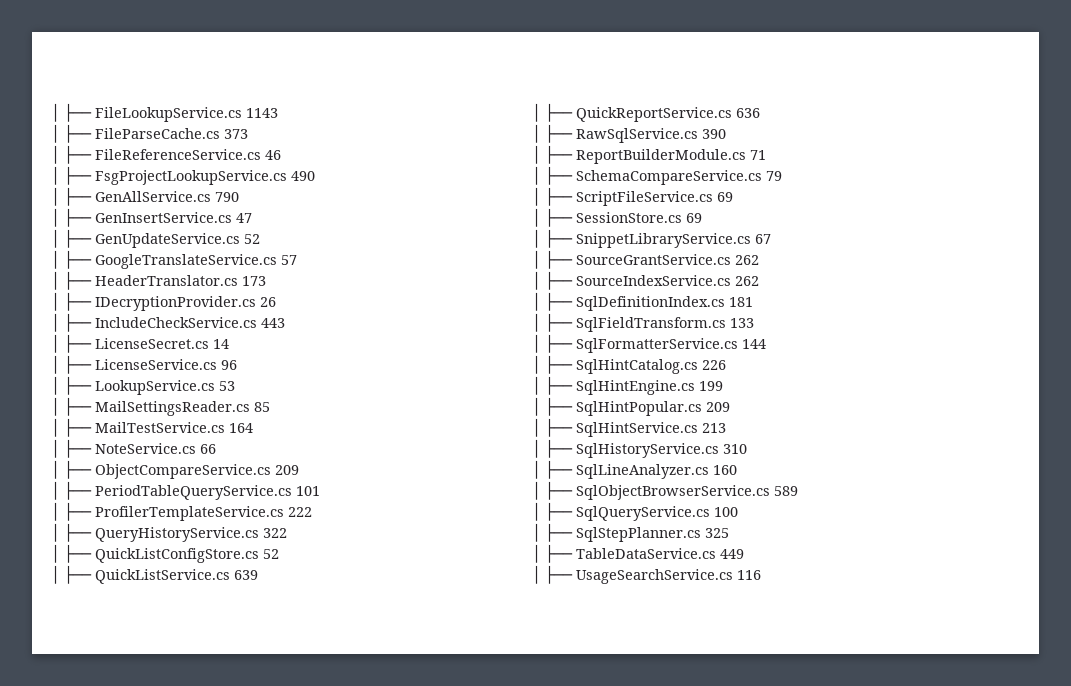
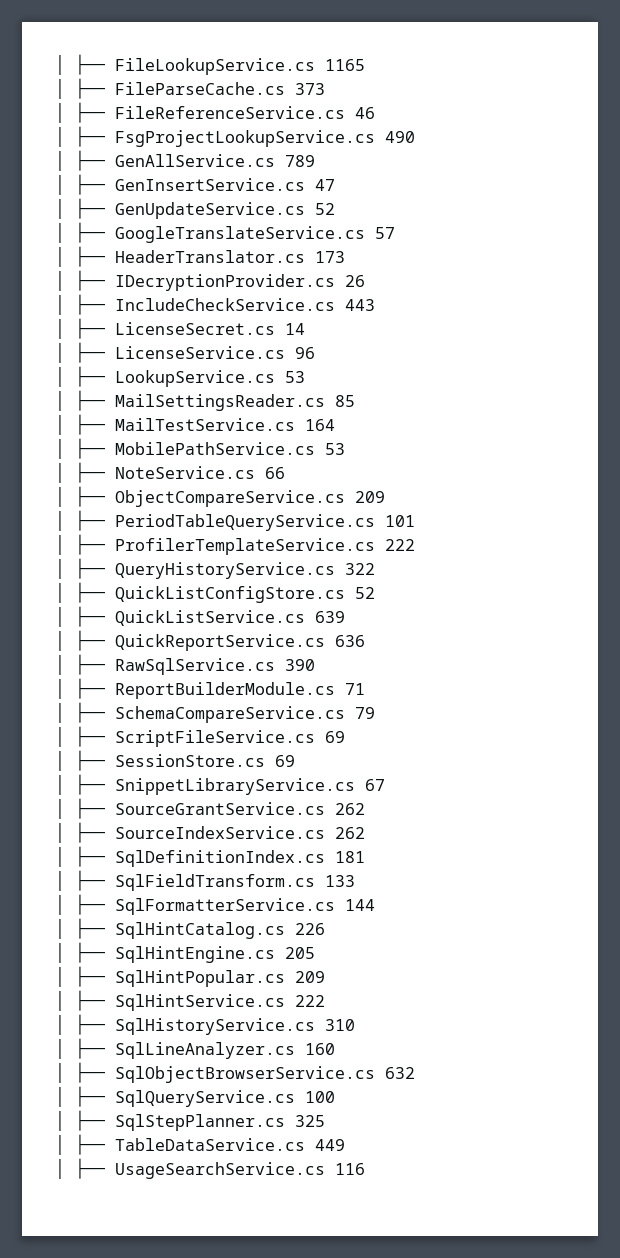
[246,108,278,118] 1143 -> [325,59,365,71] 1165
[215,192,239,202] 790 -> [285,155,315,167] 789
(253, 428) none -> [55,438,345,459] // │ ├── MobilePathService.cs 53
[699,381,723,391] 199 -> [285,947,315,959] 205
[702,423,726,433] 213 -> [295,995,325,1007] 222
[774,486,798,496] 589 -> [385,1067,415,1079] 632

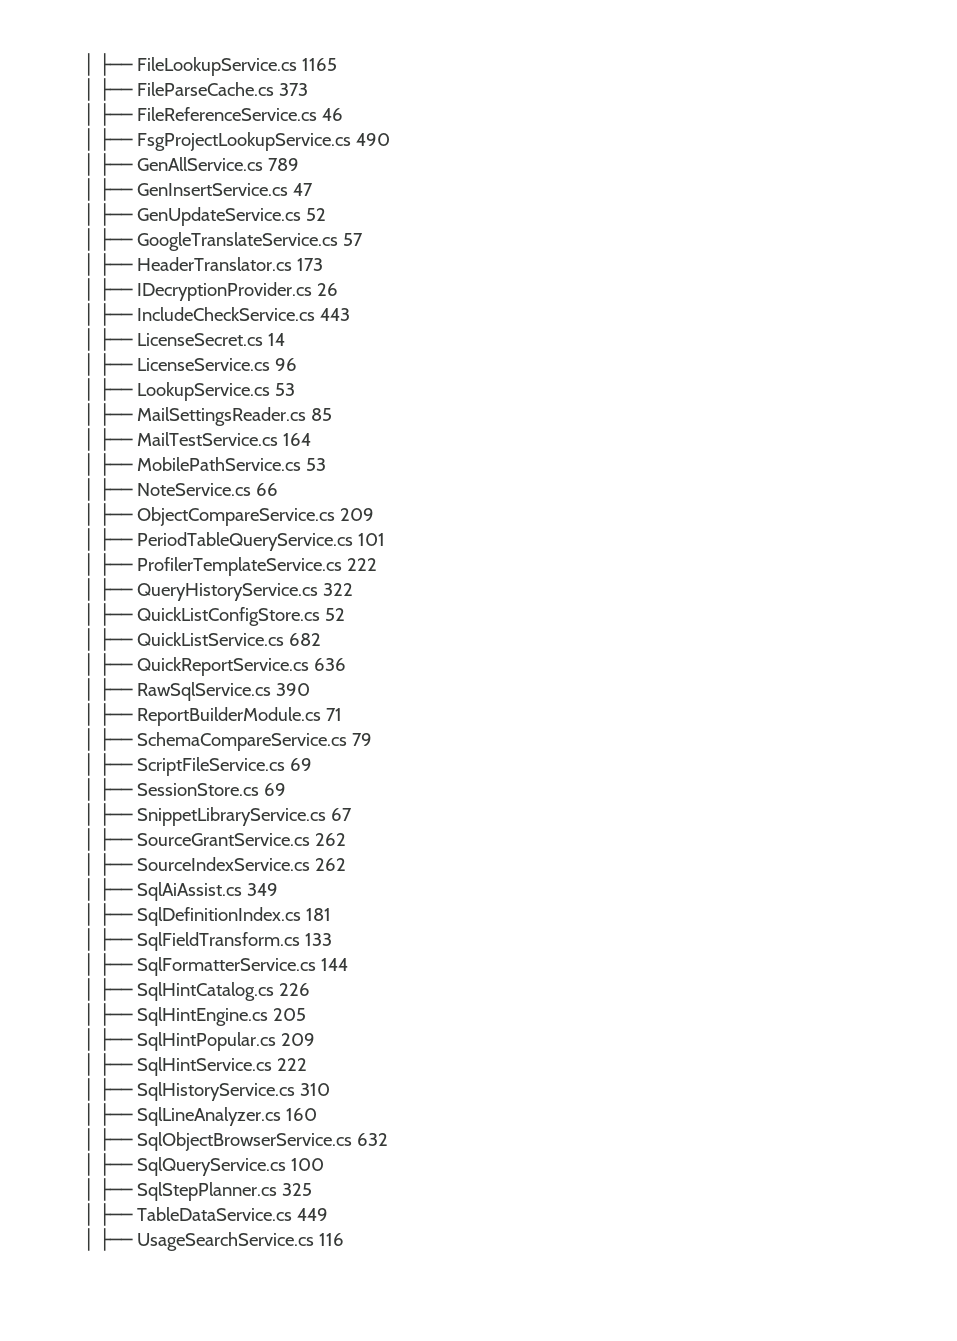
[315,611,345,623] 639 -> [288,633,321,646] 682
(365, 833) none -> [83,878,278,901] // │ ├── SqlAiAssist.cs 349

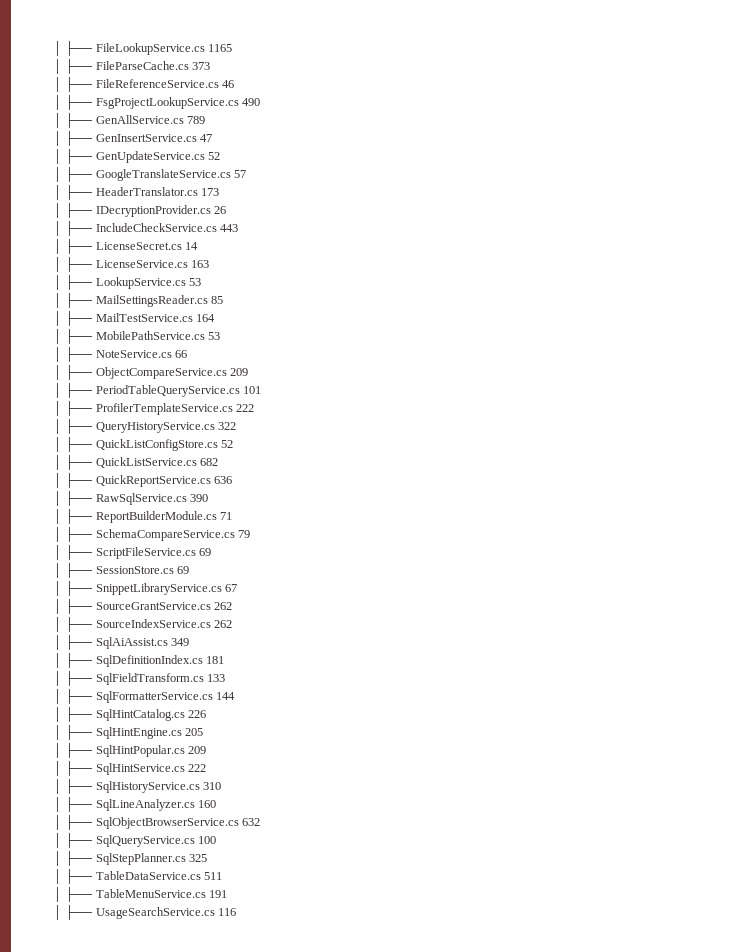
[274,358,297,371] 96 -> [191,260,210,268] 163
[296,1208,328,1221] 449 -> [204,872,223,880] [53,886,228,902] 511 // │ ├── TableMenuService.cs 191

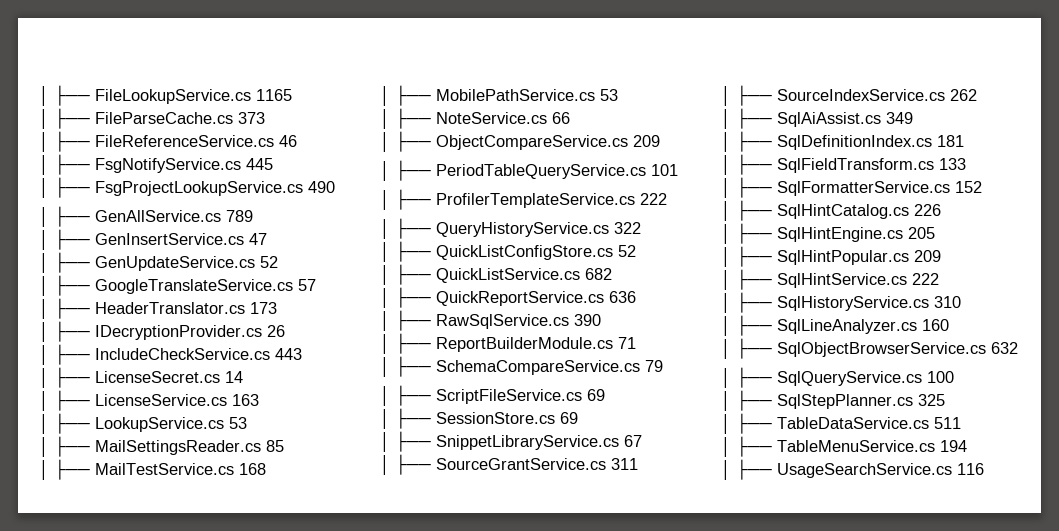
(235, 84) none -> [39,154,273,175] // │ ├── FsgNotifyService.cs 445
[196,314,216,322] 164 -> [239,463,266,475] 168
[214,602,233,610] 262 -> [611,458,638,470] 311
[216,692,236,700] 144 -> [955,181,982,193] 152
[209,890,228,898] 191 -> [940,440,967,452] 194

